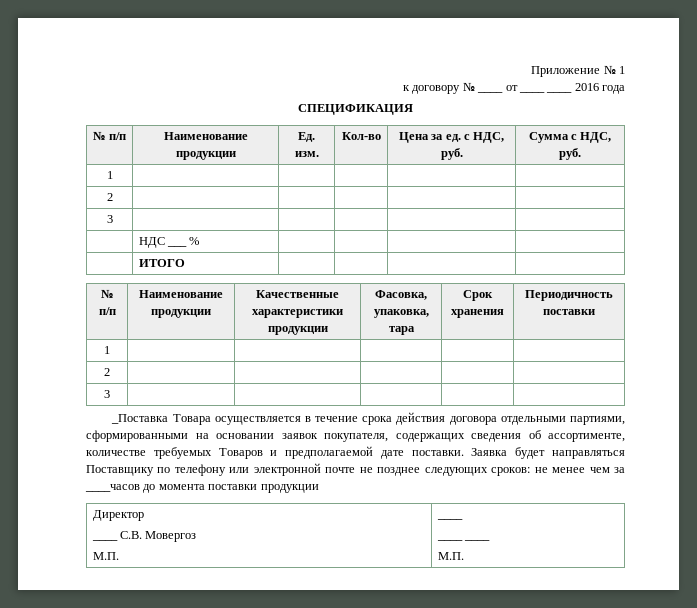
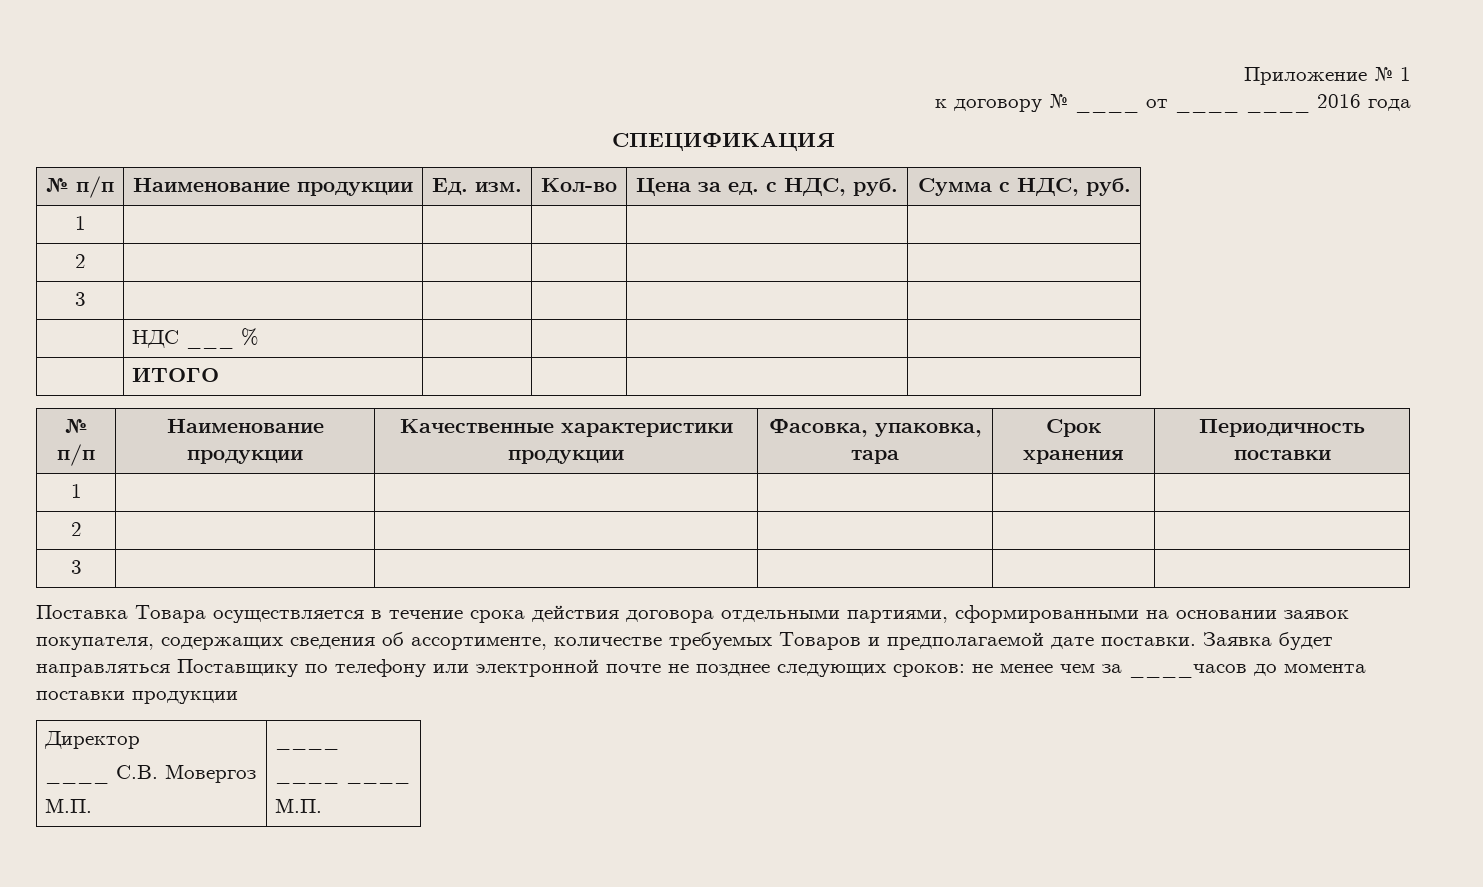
[111,414,169,424] _Поставка -> [36,605,128,619] Поставка

